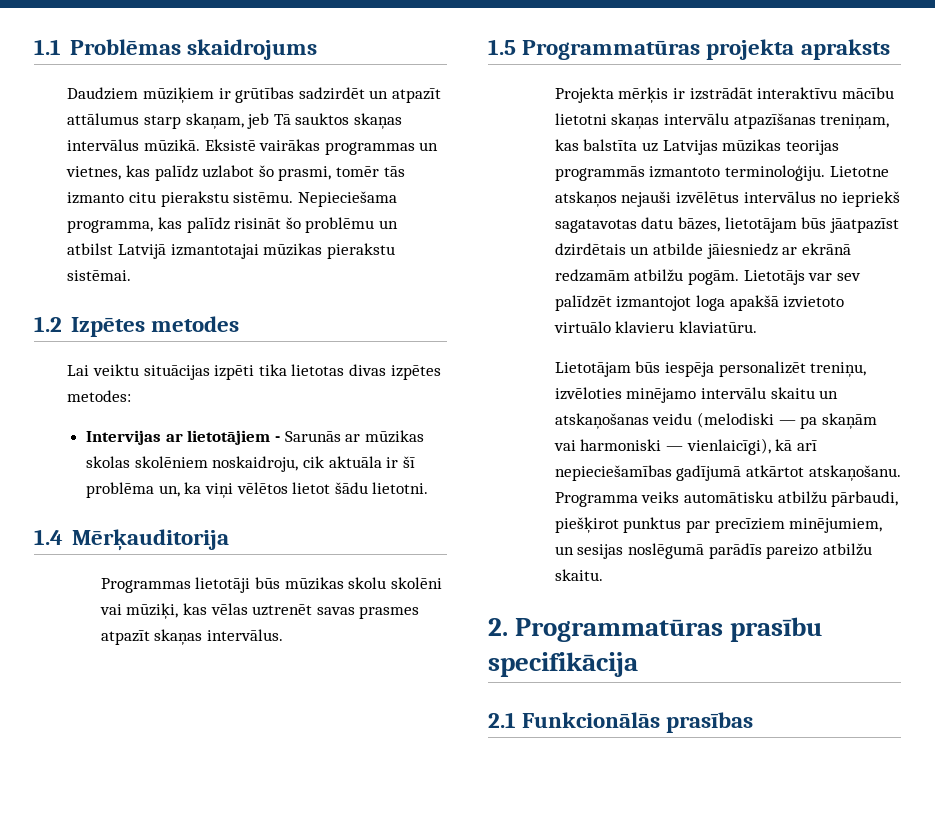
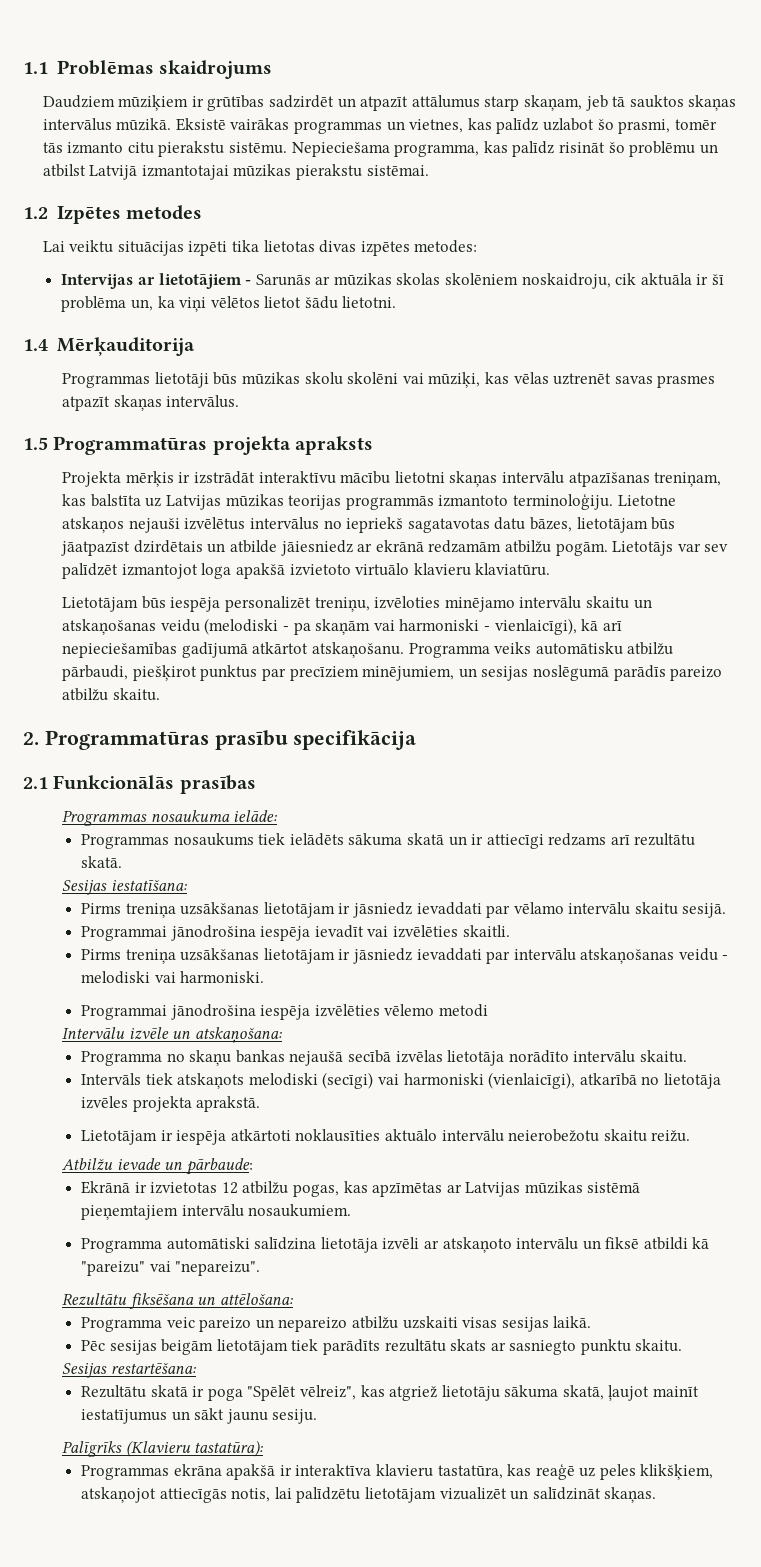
[273,114,291,125] Tā -> [612,96,626,107] tā
[778,420,796,425] — -> [283,626,290,631] -
[666,446,684,451] — -> [484,626,491,631] -
(754, 722) none -> [62,810,278,826] [80,833,696,849] [80,856,122,868] [62,880,187,895] [80,902,727,918] [80,925,510,941] [80,948,729,964] [80,971,265,984] [80,1004,488,1020] [62,1027,283,1043] [80,1050,687,1066] [80,1072,721,1089] [80,1096,261,1112] [80,1129,691,1145] [62,1158,254,1175] [80,1181,641,1197] [80,1204,352,1220] [80,1237,710,1253] [80,1261,261,1276] [62,1293,294,1309] [80,1316,592,1332] [80,1339,683,1355] [62,1363,196,1378] [80,1385,700,1401] [80,1408,318,1424] [62,1440,264,1457] [80,1464,714,1480] [80,1487,657,1503] // Programmas nosaukuma ielāde: // Programmas nosaukums tiek ielādēts sākuma skatā un ir attiecīgi redzams arī rezultātu skatā. // Sesijas iestatīšana: // Pirms treniņa uzsākšanas lietotājam ir jāsniedz ievaddati par vēlamo intervālu skaitu sesijā. // Programmai jānodrošina iespēja ievadīt vai izvēlēties skaitli. // Pirms treniņa uzsākšanas lietotājam ir jāsniedz ievaddati par intervālu atskaņošanas veidu - melodiski vai harmoniski. // Programmai jānodrošina iespēja izvēlēties vēlemo metodi // Intervālu izvēle un atskaņošana: // Programma no skaņu bankas nejaušā secībā izvēlas lietotāja norādīto intervālu skaitu. // Intervāls tiek atskaņots melodiski (secīgi) vai harmoniski (vienlaicīgi), atkarībā no lietotāja izvēles projekta aprakstā. // Lietotājam ir iespēja atkārtoti noklausīties aktuālo intervālu neierobežotu skaitu reižu. // Atbilžu ievade un pārbaude: // Ekrānā ir izvietotas 12 atbilžu pogas, kas apzīmētas ar Latvijas mūzikas sistēmā pieņemtajiem intervālu nosaukumiem. // Programma automātiski salīdzina lietotāja izvēli ar atskaņoto intervālu un fiksē atbildi kā "pareizu" vai "nepareizu". // Rezultātu fiksēšana un attēlošana: // Programma veic pareizo un nepareizo atbilžu uzskaiti visas sesijas laikā. // Pēc sesijas beigām lietotājam tiek parādīts rezultātu skats ar sasniegto punktu skaitu. // Sesijas restartēšana: // Rezultātu skatā ir poga "Spēlēt vēlreiz", kas atgriež lietotāju sākuma skatā, ļaujot mainīt iestatījumus un sākt jaunu sesiju. // Palīgrīks (Klavieru tastatūra): // Programmas ekrāna apakšā ir interaktīva klavieru tastatūra, kas reaģē uz peles klikšķiem, atskaņojot attiecīgās notis, lai palīdzētu lietotājam vizualizēt un salīdzināt skaņas.

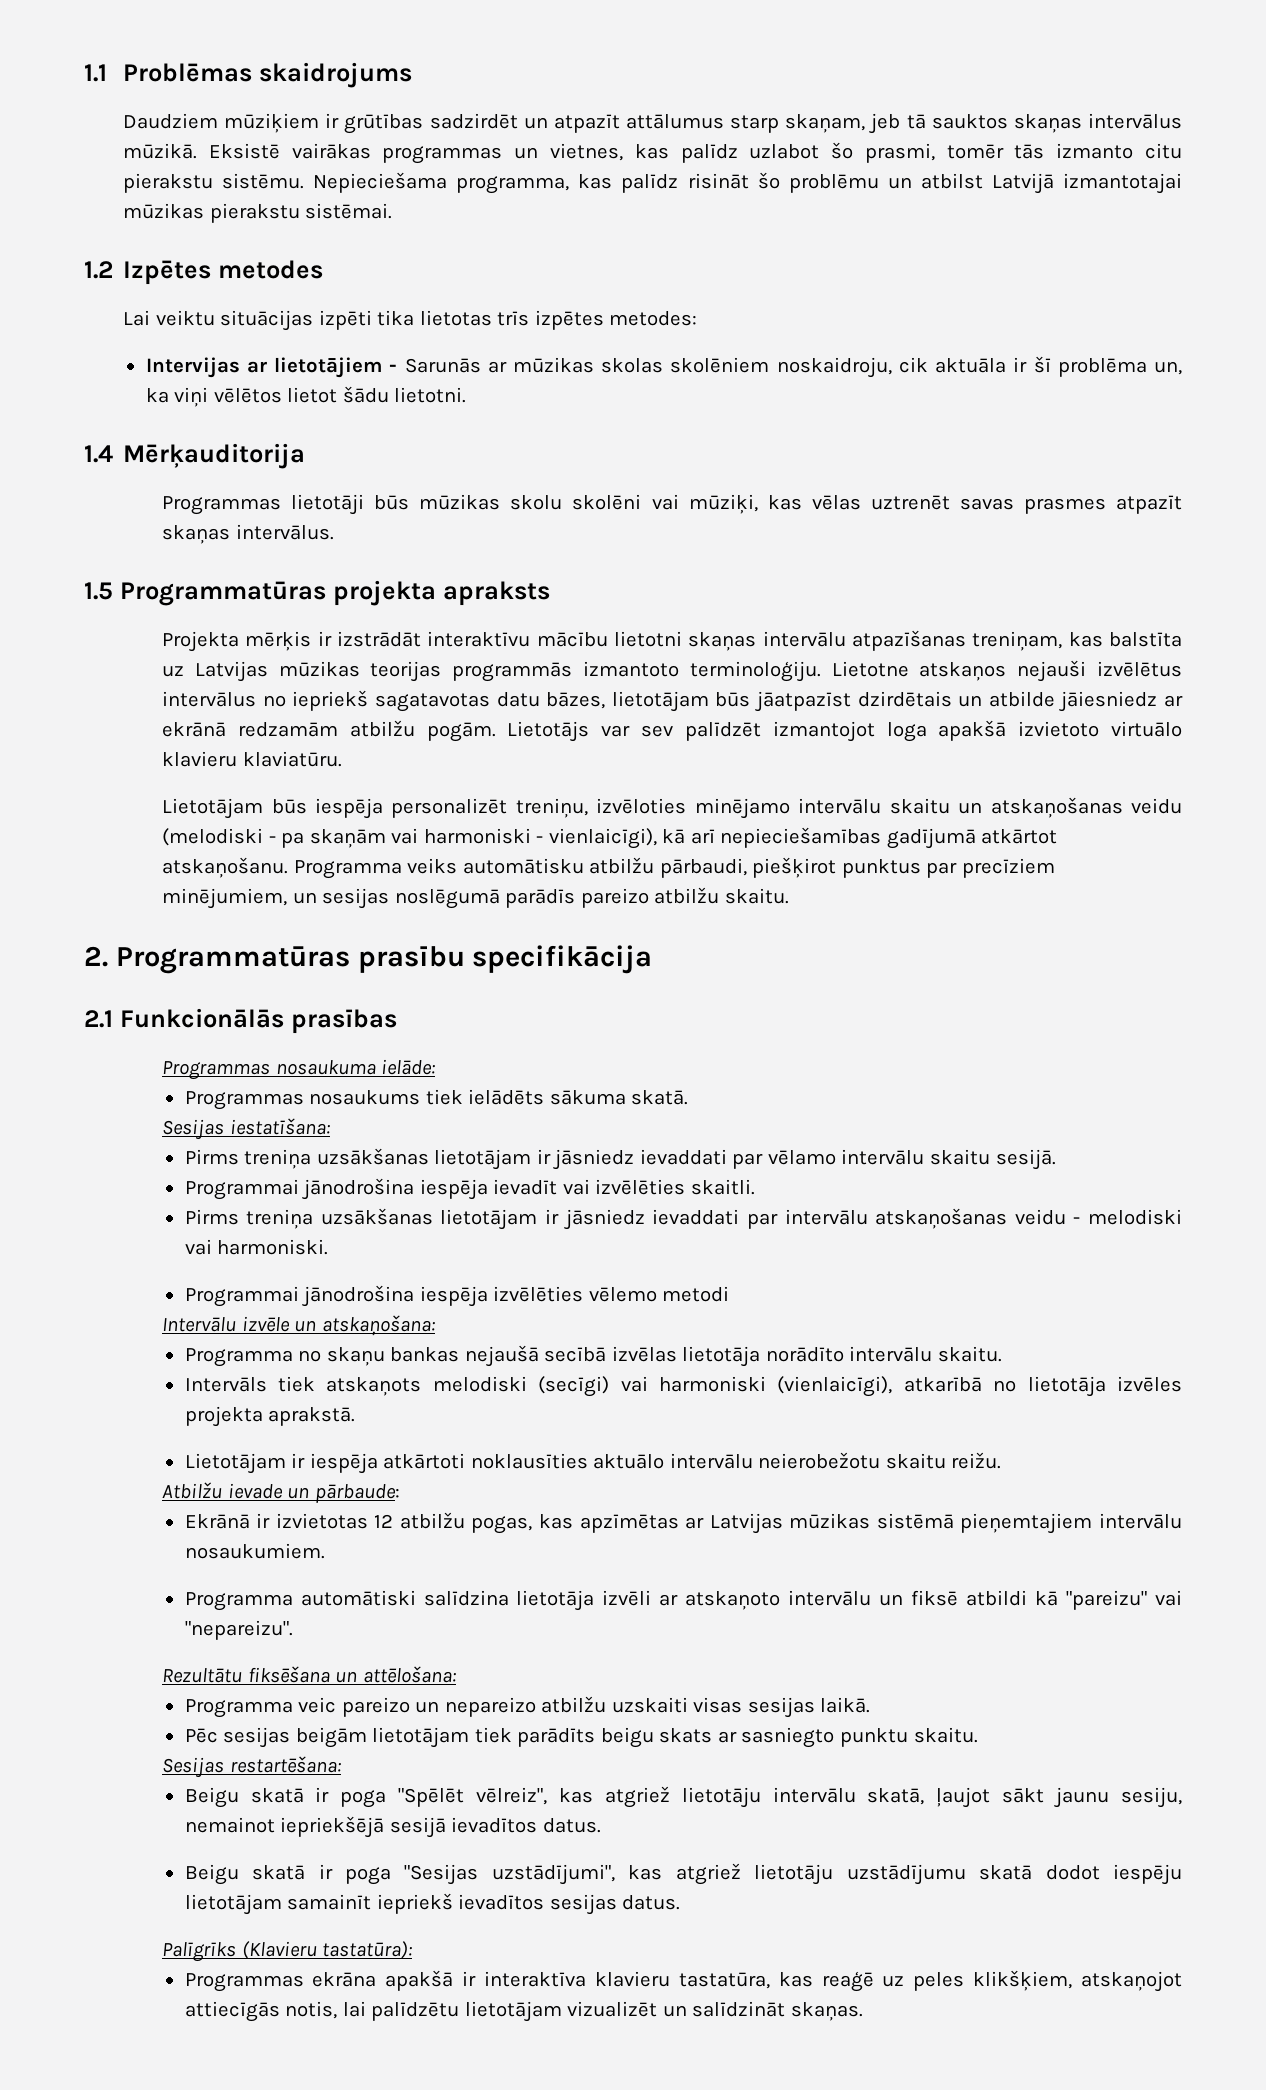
[319,240,357,253] divas -> [497,311,530,326] trīs
[406,833,696,849] skatā un ir attiecīgi redzams arī rezultātu -> (626, 1097) none
[384,1339,446,1352] rezultātu -> [600,1727,654,1748] beigu
[80,1385,146,1398] Rezultātu -> [184,1787,239,1808] Beigu
[504,1385,559,1398] sākuma -> [772,1787,856,1803] intervālu
[653,1386,700,1397] [80,1408,318,1424] mainīt iestatījumus un sākt jaunu sesiju. -> [1002,1787,1182,1808] [184,1816,601,1838] [184,1863,1182,1885] [184,1893,681,1915] sākt jaunu sesiju, nemainot iepriekšējā sesijā ievadītos datus. // Beigu skatā ir poga "Sesijas uzstādījumi", kas atgriež lietotāju uzstādījumu skatā dodot iespēju lietotājam samainīt iepriekš ievadītos sesijas datus.

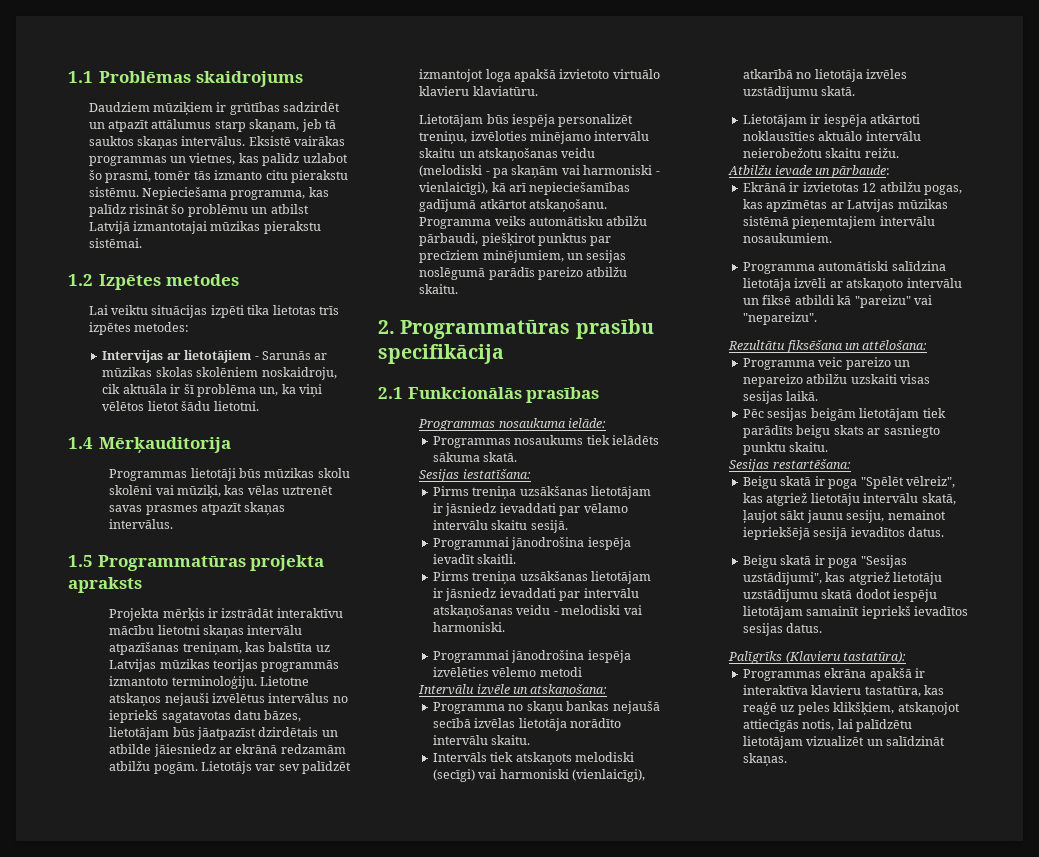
[1088,113,1182,129] [123,143,198,159] intervālus mūzikā. -> [181,136,246,146] intervālus.
[562,1179,686,1195] vai izvēlēties -> (476, 559) none
[184,1406,356,1427] projekta aprakstā. -> [743,86,856,99] uzstādījumu skatā.

